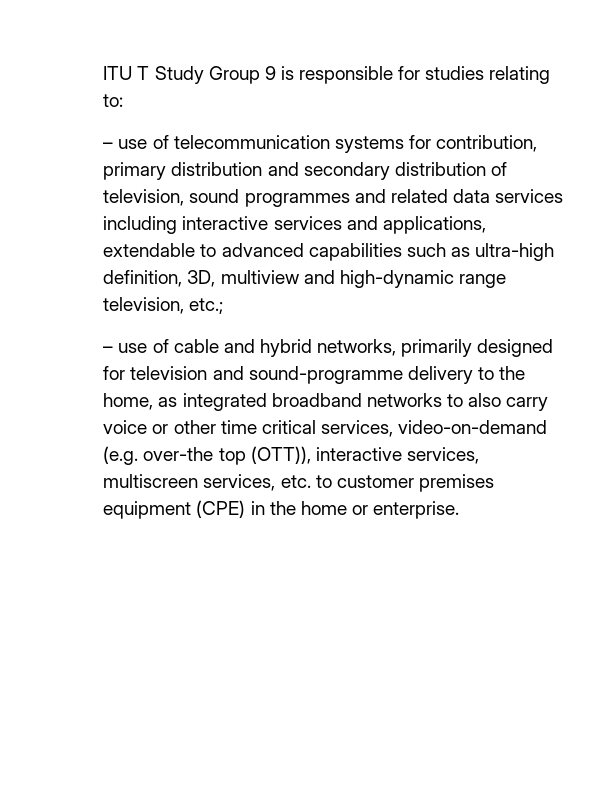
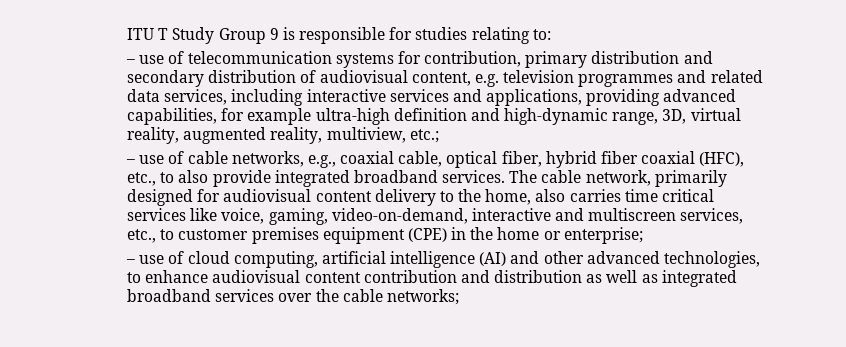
[103,189,240,206] television, sound -> [319,70,575,87] audiovisual content, e.g. television
[495,189,564,203] services -> [164,89,228,105] services,
[103,243,555,261] [103,270,506,288] [103,297,185,314] extendable to advanced capabilities such as ultra-high definition, 3D, multiview and high-dynamic range television, -> [586,89,737,106] [126,108,741,125] [126,127,406,144] providing advanced capabilities, for example ultra-high definition and high-dynamic range, 3D, virtual reality, augmented reality, multiview,
[223,339,554,357] [103,366,526,384] [103,393,549,411] [103,420,548,437] [103,446,479,465] and hybrid networks, primarily designed for television and sound-programme delivery to the home, as integrated broadband networks to also carry voice or other time critical services, video-on-demand (e.g. over-the top (OTT)), interactive services, -> [231,151,745,168] [126,170,727,187] [126,189,714,206] [126,208,585,225] networks, e.g., coaxial cable, optical fiber, hybrid fiber coaxial (HFC), etc., to also provide integrated broadband services. The cable network, primarily designed for audiovisual content delivery to the home, also carries time critical services like voice, gaming, video-on-demand, interactive and
[280,475,311,488] etc. -> [126,229,156,243] etc.,
[373,501,460,519] enterprise. -> [563,227,643,244] [125,251,760,268] [126,270,737,287] [126,289,459,305] enterprise; // – use of cloud computing, artificial intelligence (AI) and other advanced technologies, to enhance audiovisual content contribution and distribution as well as integrated broadband services over the cable networks;

